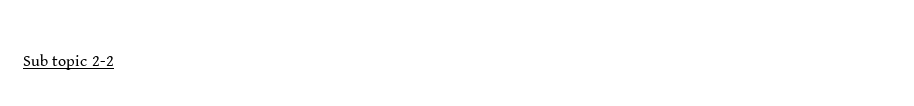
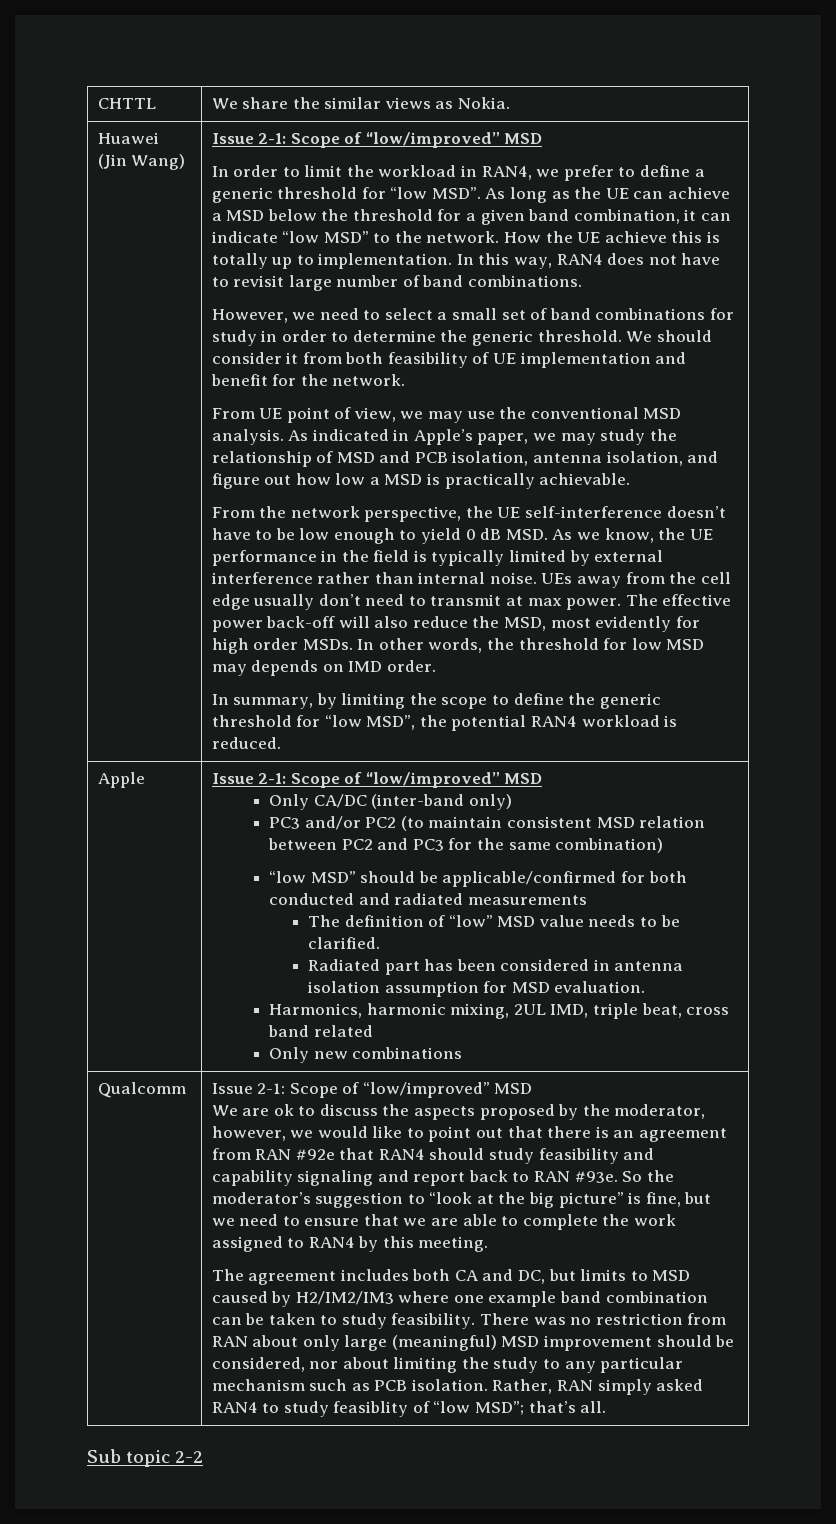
(23, 60) none -> [97,98,156,109] [211,97,511,109] [97,132,159,144] [97,154,186,170] [211,132,543,148] [211,165,705,181] [211,187,731,203] [211,209,732,225] [210,231,721,243] [211,253,721,269] [211,275,583,291] [211,308,735,323] [211,330,712,346] [211,352,687,368] [210,374,406,386] [211,407,682,423] [211,429,677,445] [211,451,719,467] [211,473,631,489] [211,506,726,522] [211,528,713,544] [211,550,664,566] [210,572,731,588] [211,594,732,610] [211,616,700,632] [211,638,705,654] [211,660,436,676] [211,693,661,709] [211,715,678,731] [211,737,281,749] [97,772,145,788] [211,772,543,788] [269,794,512,810] [269,816,706,831] [268,838,664,853] [269,871,687,887] [269,893,587,905] [307,915,680,927] [307,937,380,949] [307,959,684,975] [306,981,646,997] [269,1003,730,1019] [268,1025,373,1037] [269,1047,463,1063] [97,1082,186,1098] [211,1082,533,1098] [211,1104,706,1120] [211,1126,728,1142] [211,1148,655,1164] [211,1170,674,1186] [211,1192,712,1208] [211,1214,677,1230] [211,1236,489,1252] [211,1269,691,1285] [211,1291,708,1307] [211,1313,727,1329] [211,1335,735,1351] [211,1357,684,1373] [211,1379,704,1395] [211,1401,607,1417] CHTTL | We share the similar views as Nokia. // Huawei (Jin Wang) | Issue 2-1: Scope of “low/improved” MSD // In order to limit the workload in RAN4, we prefer to define a generic threshold for “low MSD”. As long as the UE can achieve a MSD below the threshold for a given band combination, it can indicate “low MSD” to the network. How the UE achieve this is totally up to implementation. In this way, RAN4 does not have to revisit large number of band combinations. // However, we need to select a small set of band combinations for study in order to determine the generic threshold. We should consider it from both feasibility of UE implementation and benefit for the network. // From UE point of view, we may use the conventional MSD analysis. As indicated in Apple’s paper, we may study the relationship of MSD and PCB isolation, antenna isolation, and figure out how low a MSD is practically achievable. // From the network perspective, the UE self-interference doesn’t have to be low enough to yield 0 dB MSD. As we know, the UE performance in the field is typically limited by external interference rather than internal noise. UEs away from the cell edge usually don’t need to transmit at max power. The effective power back-off will also reduce the MSD, most evidently for high order MSDs. In other words, the threshold for low MSD may depends on IMD order. // In summary, by limiting the scope to define the generic threshold for “low MSD”, the potential RAN4 workload is reduced. // Apple | Issue 2-1: Scope of “low/improved” MSD // Only CA/DC (inter-band only) // PC3 and/or PC2 (to maintain consistent MSD relation between PC2 and PC3 for the same combination) // “low MSD” should be applicable/confirmed for both conducted and radiated measurements // The definition of “low” MSD value needs to be clarified. // Radiated part has been considered in antenna isolation assumption for MSD evaluation. // Harmonics, harmonic mixing, 2UL IMD, triple beat, cross band related // Only new combinations // Qualcomm | Issue 2-1: Scope of “low/improved” MSD // We are ok to discuss the aspects proposed by the moderator, however, we would like to point out that there is an agreement from RAN #92e that RAN4 should study feasibility and capability signaling and report back to RAN #93e. So the moderator’s suggestion to “look at the big picture” is fine, but we need to ensure that we are able to complete the work assigned to RAN4 by this meeting. // The agreement includes both CA and DC, but limits to MSD caused by H2/IM2/IM3 where one example band combination can be taken to study feasibility. There was no restriction from RAN about only large (meaningful) MSD improvement should be considered, nor about limiting the study to any particular mechanism such as PCB isolation. Rather, RAN simply asked RAN4 to study feasiblity of “low MSD”; that’s all. //

